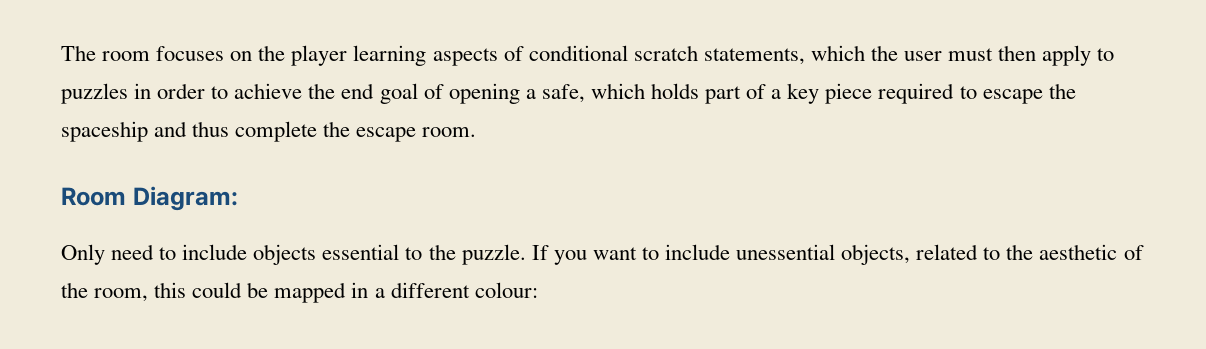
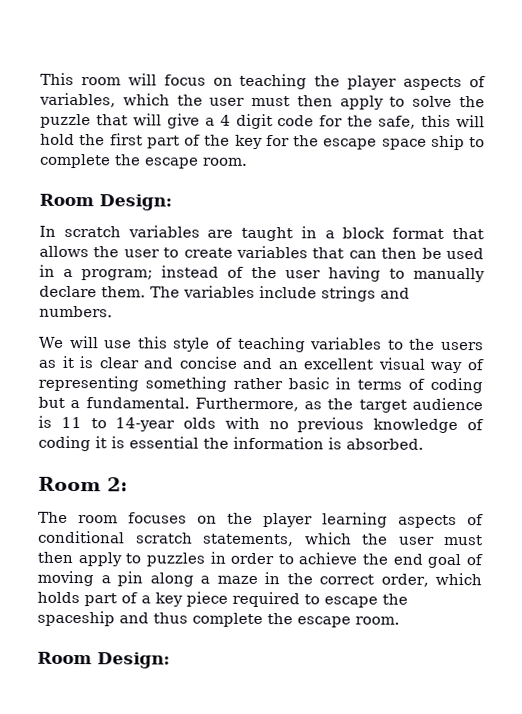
(61, 53) none -> [40,72,487,91] [39,92,485,110] [40,113,486,130] [40,133,485,151] [39,153,248,169] [39,193,172,211] [39,225,484,242] [39,245,484,260] [39,264,485,283] [39,285,410,302] [39,305,113,318] [39,335,484,353] [38,355,484,374] [38,375,483,394] [38,396,483,413] [38,415,484,434] [38,435,424,452] [38,476,128,492] This room will focus on teaching the player aspects of variables, which the user must then apply to solve the puzzle that will give a 4 digit code for the safe, this will hold the first part of the key for the escape space ship to complete the escape room. // Room Design: // In scratch variables are taught in a block format that allows the user to create variables that can then be used in a program; instead of the user having to manually declare them. The variables include strings and numbers. // We will use this style of teaching variables to the users as it is clear and concise and an excellent visual way of representing something rather basic in terms of coding but a fundamental. Furthermore, as the target audience is 11 to 14-year olds with no previous knowledge of coding it is essential the information is absorbed. // Room 2: //
[448,83,585,104] opening a safe, -> [37,570,429,587] moving a pin along a maze in the correct order,
[132,186,238,211] [61,244,1144,265] [61,282,538,303] Diagram: // Only need to include objects essential to the puzzle. If you want to include unessential objects, related to the aesthetic of the room, this could be mapped in a different colour: -> [97,652,170,669] Design:

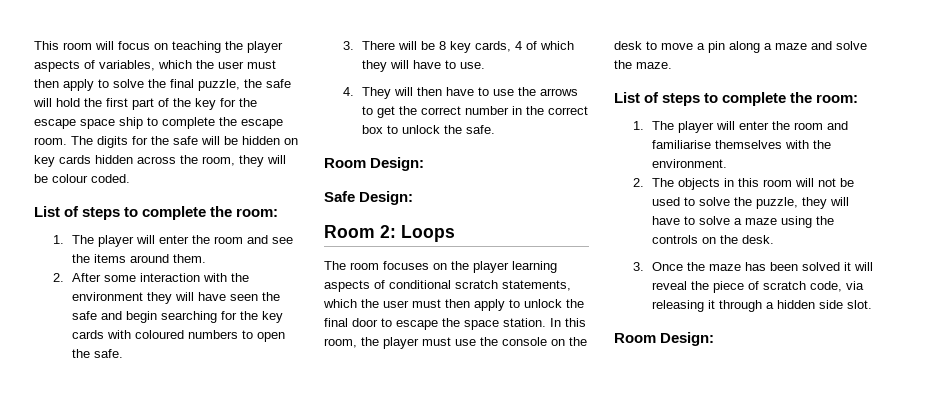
[40,113,452,130] puzzle that will give a 4 digit code for the safe, this -> [170,79,291,91] final puzzle, the safe
[39,193,172,211] [39,225,484,242] [39,245,484,260] [39,264,485,283] [39,285,410,302] [39,305,113,318] [39,335,484,353] [38,355,484,374] [38,375,483,394] [38,396,483,413] [38,415,484,434] [38,435,424,452] // Room Design: // In scratch variables are taught in a block format that allows the user to create variables that can then be used in a program; instead of the user having to manually declare them. The variables include strings and numbers. // We will use this style of teaching variables to the users as it is clear and concise and an excellent visual way of representing something rather basic in terms of coding but a fundamental. Furthermore, as the target audience is 11 to 14-year olds with no previous knowledge of coding it is essential the information is absorbed. -> [71,136,298,148] [34,155,286,167] [34,174,130,183] [34,206,279,220] [52,235,293,247] [71,254,206,263] [52,273,249,282] [71,292,280,304] [71,311,283,323] [71,330,285,342] [71,349,123,358] [342,41,574,53] [361,60,485,72] [342,87,578,99] [361,106,588,118] [361,125,495,134] [324,157,425,171] [324,191,414,205] The digits for the safe will be hidden on key cards hidden across the room, they will be colour coded. // List of steps to complete the room: // 1. The player will enter the room and see the items around them. // 2. After some interaction with the environment they will have seen the safe and begin searching for the key cards with coloured numbers to open the safe. // 3. There will be 8 key cards, 4 of which they will have to use. // 4. They will then have to use the arrows to get the correct number in the correct box to unlock the safe. // Room Design: // Safe Design:
(128, 484) none -> [401,225,455,242] Loops
[145,551,483,569] [37,570,94,587] puzzles in order to achieve the end goal of moving -> [524,299,584,308] [324,318,586,330] [324,337,587,349] [614,41,693,50] unlock the final door to escape the space station. In this room, the player must use the console on the desk to move
[264,572,482,587] [37,591,408,608] [37,610,400,628] in the correct order, which holds part of a key piece required to escape the spaceship and thus complete the escape room. -> [811,41,867,50] [614,60,672,69] [614,92,859,106] [632,121,848,133] [651,140,831,149] [651,159,727,168] [632,178,854,190] [651,197,849,209] [651,216,834,228] [651,235,774,244] [632,262,873,271] [651,281,864,293] [651,300,872,312] and solve the maze. // List of steps to complete the room: // 1. The player will enter the room and familiarise themselves with the environment. // 2. The objects in this room will not be used to solve the puzzle, they will have to solve a maze using the controls on the desk. // 3. Once the maze has been solved it will reveal the piece of scratch code, via releasing it through a hidden side slot.

